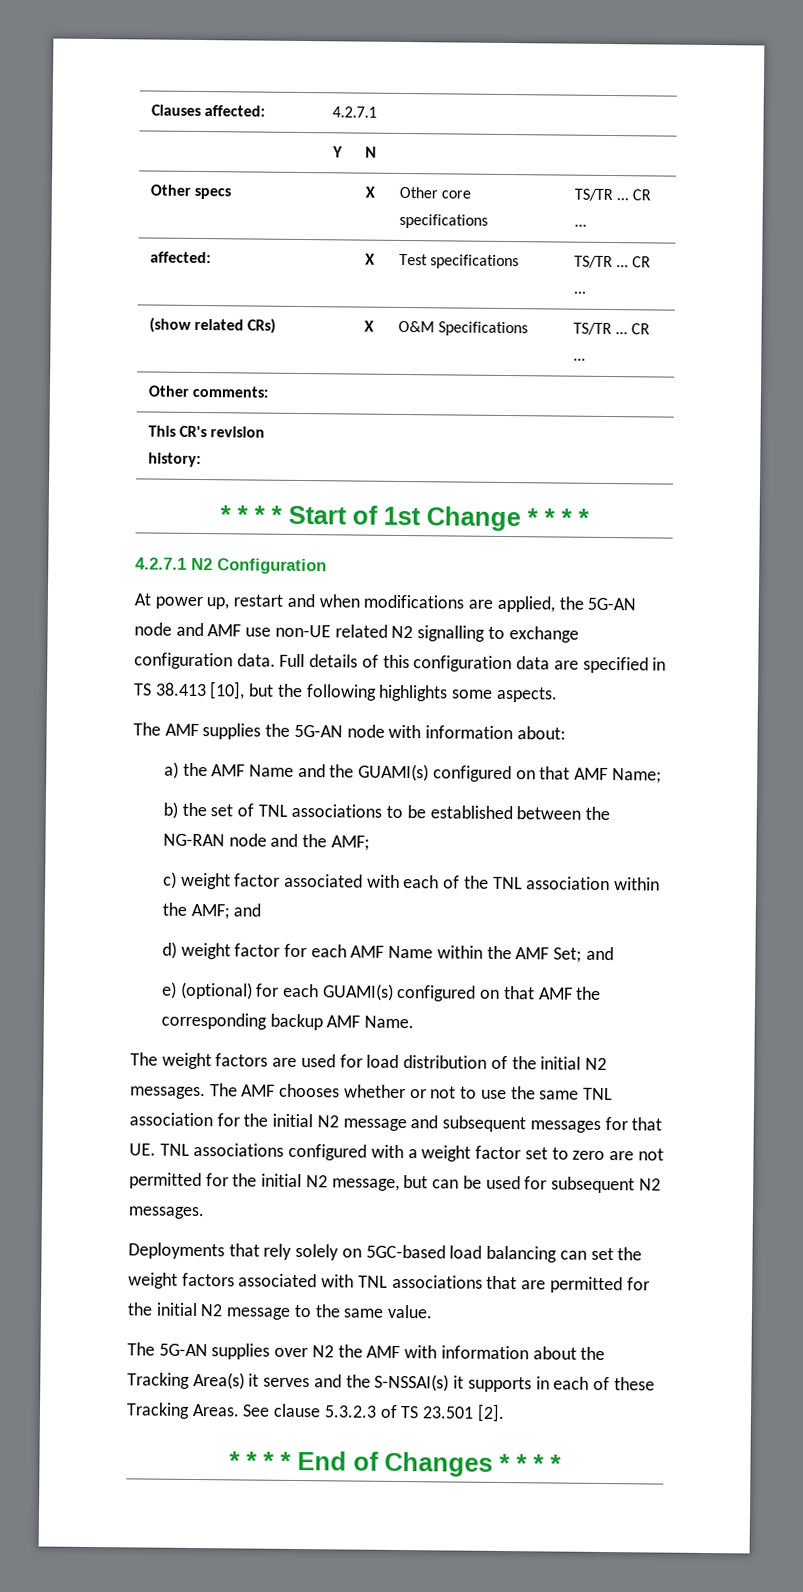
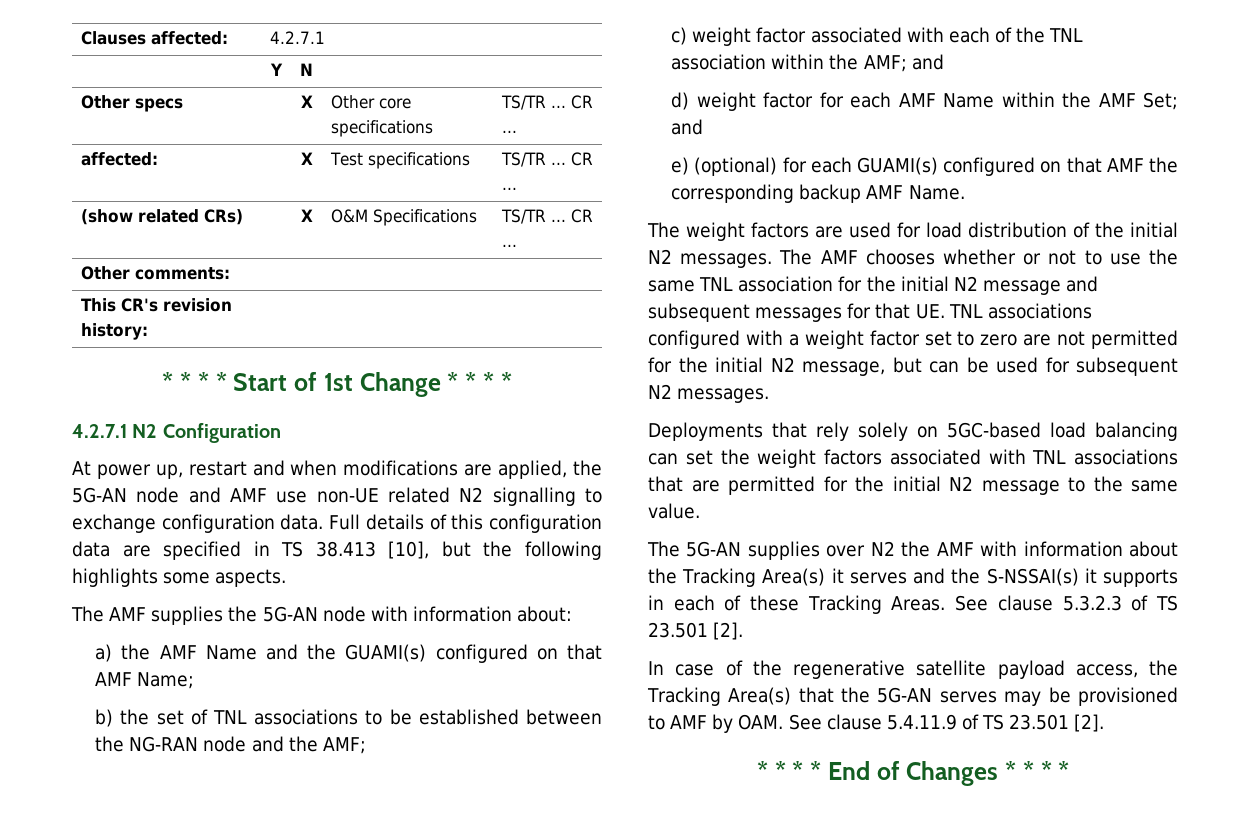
(505, 1413) none -> [648,660,1178,679] [647,687,1178,706] [648,714,1105,733] // In case of the regenerative satellite payload access, the Tracking Area(s) that the 5G-AN serves may be provisioned to AMF by OAM. See clause 5.4.11.9 of TS 23.501 [2].

